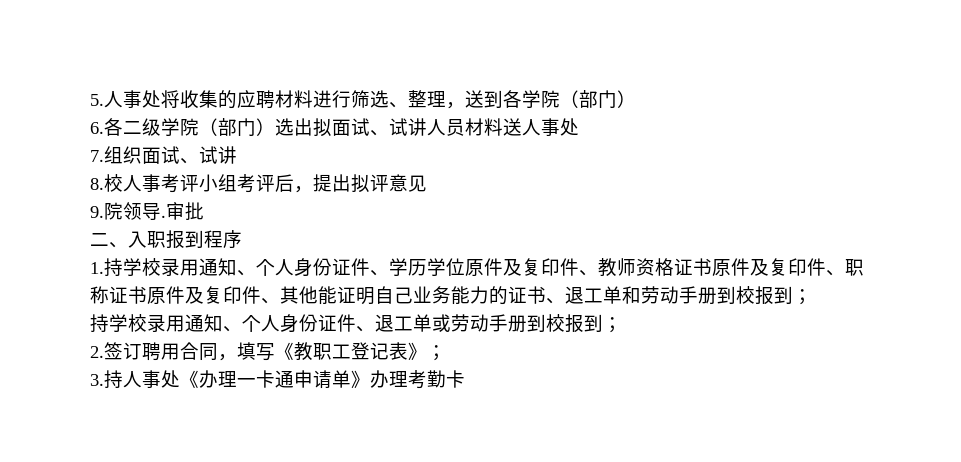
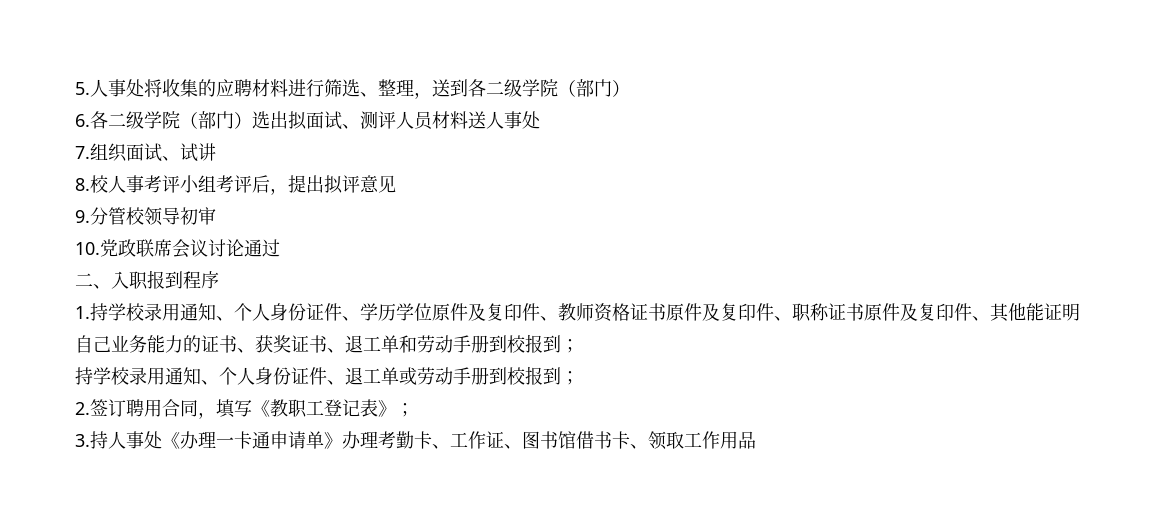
(522, 99) none -> [486,79,522,97] 二级
[389,118,427,136] 试讲 -> [360,111,396,129] 测评
[104,202,204,221] 院领导.审批 -> [90,207,216,226] [75,239,280,258] 分管校领导初审 // 10.党政联席会议讨论通过
(565, 301) none -> [255,335,345,353] 获奖证书、
(465, 379) none -> [432,431,756,450] 、工作证、图书馆借书卡、领取工作用品

